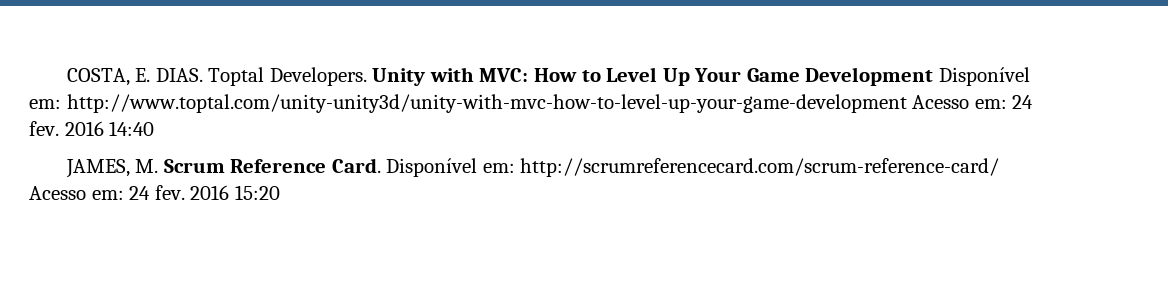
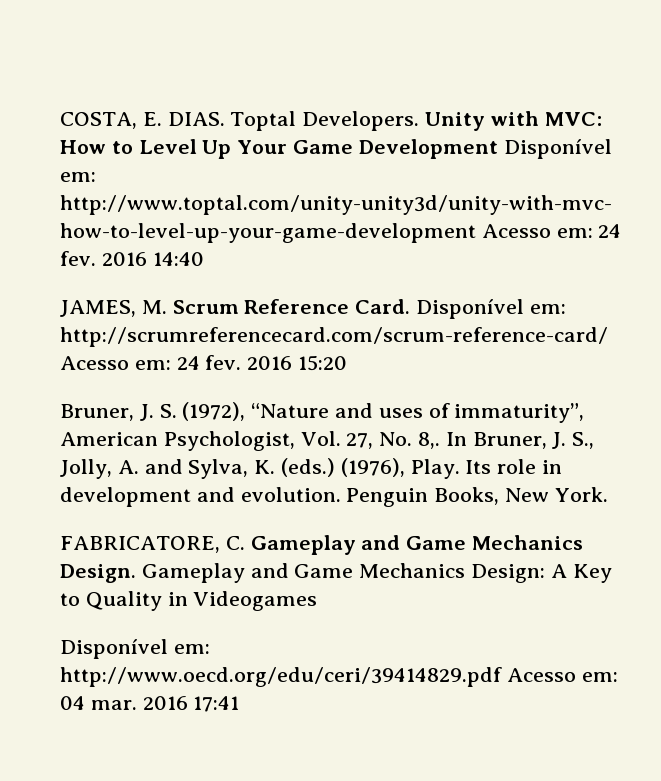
(280, 192) none -> [60,402,585,423] [60,431,595,451] [60,458,563,479] [60,487,608,507] [60,535,583,555] [60,563,612,583] [60,591,318,611] [60,639,210,659] [60,667,618,687] [60,696,240,712] // Bruner, J. S. (1972), “Nature and uses of immaturity”, American Psychologist, Vol. 27, No. 8,. In Bruner, J. S., Jolly, A. and Sylva, K. (eds.) (1976), Play. Its role in development and evolution. Penguin Books, New York. // FABRICATORE, C. Gameplay and Game Mechanics Design. Gameplay and Game Mechanics Design: A Key to Quality in Videogames // Disponível em: http://www.oecd.org/edu/ceri/39414829.pdf Acesso em: 04 mar. 2016 17:41

